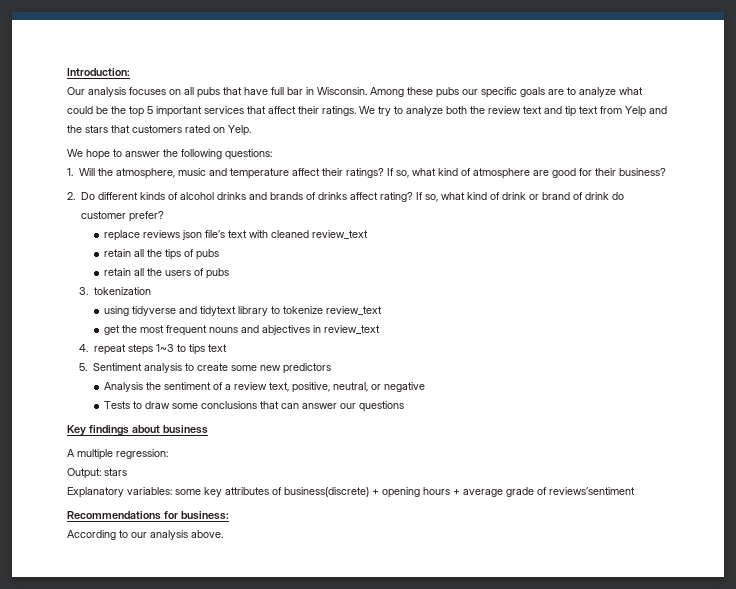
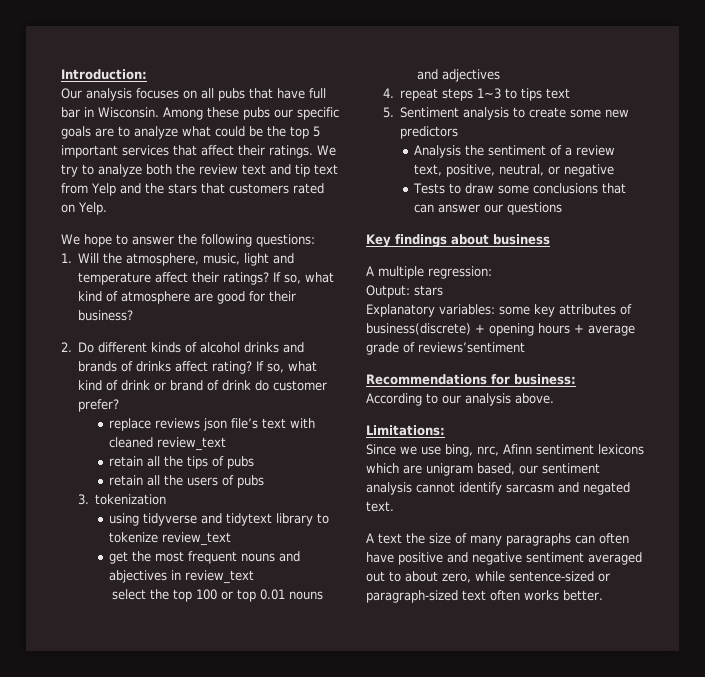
[178,168,207,176] music -> [203,253,270,266] music, light
(380, 329) none -> [112,589,324,602] [417,69,501,82] // select the top 100 or top 0.01 nouns and adjectives
(223, 534) none -> [366,425,445,436] [366,444,644,457] [366,463,600,476] [366,482,630,495] [366,501,394,512] [366,533,629,546] [366,552,642,565] [366,571,610,583] [366,590,603,603] // Limitations: // Since we use bing, nrc, Afinn sentiment lexicons which are unigram based, our sentiment analysis cannot identify sarcasm and negated text. // A text the size of many paragraphs can often have positive and negative sentiment averaged out to about zero, while sentence-sized or paragraph-sized text often works better.

